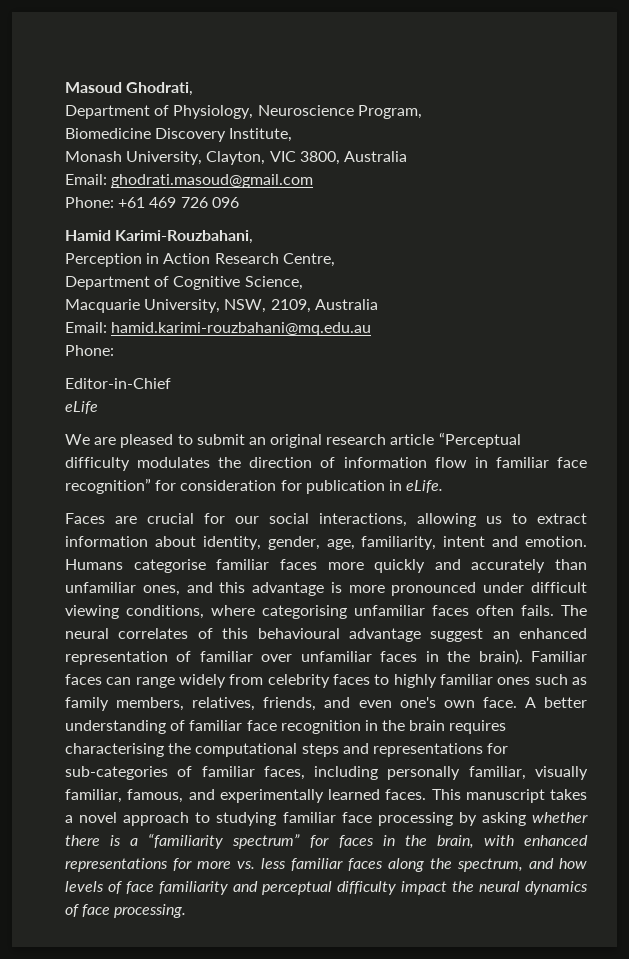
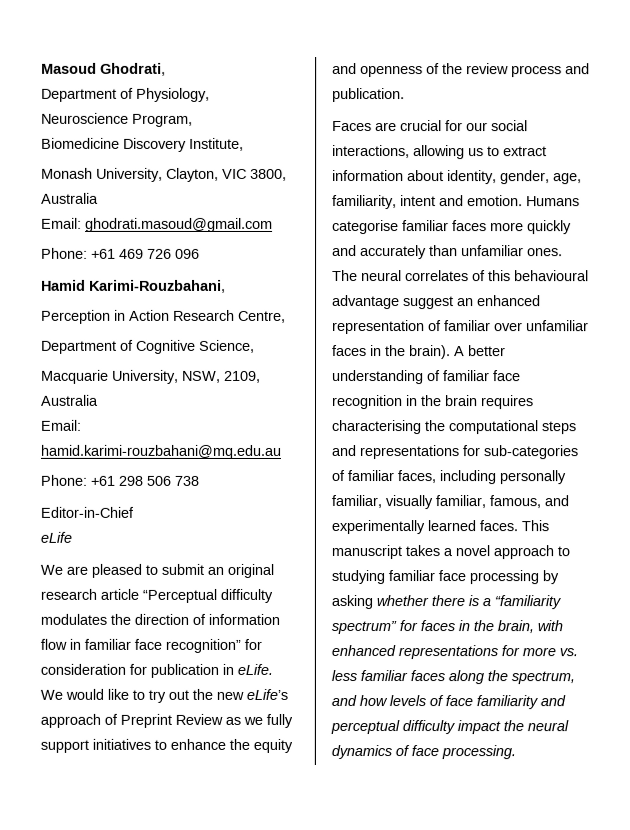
(114, 350) none -> [90,475,199,486] +61 298 506 738
(444, 486) none -> [40,688,288,703] [40,713,293,728] [40,738,293,753] [332,63,590,78] [332,88,405,103] We would like to try out the new eLife’s approach of Preprint Review as we fully support initiatives to enhance the equity and openness of the review process and publication.
[142,582,587,596] [65,605,554,619] ones, and this advantage is more pronounced under difficult viewing conditions, where categorising unfamiliar faces often fails. -> [527,248,563,257] ones.
[531,651,587,662] [65,674,587,688] [65,697,517,711] Familiar faces can range widely from celebrity faces to highly familiar ones such as family members, relatives, friends, and even one's own face. -> (451, 352) none

